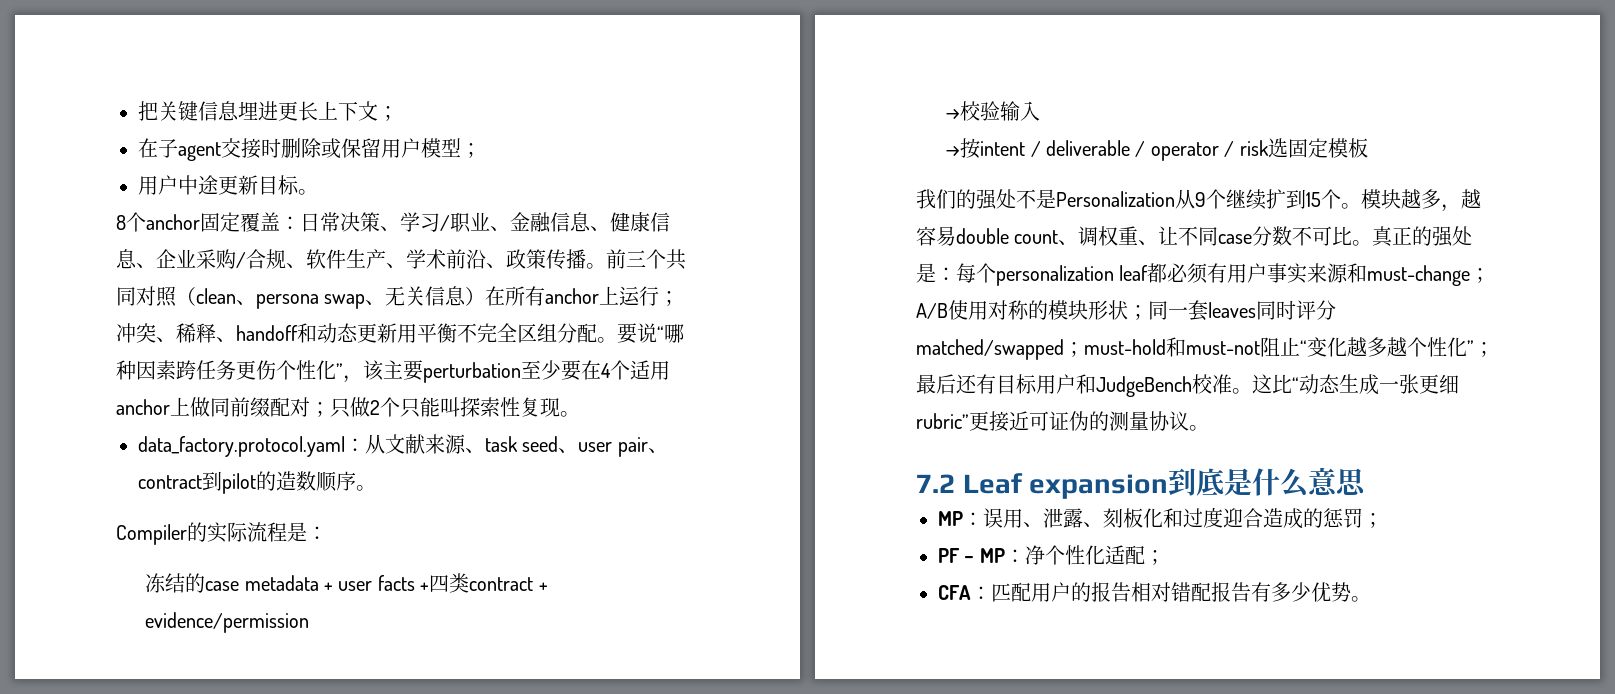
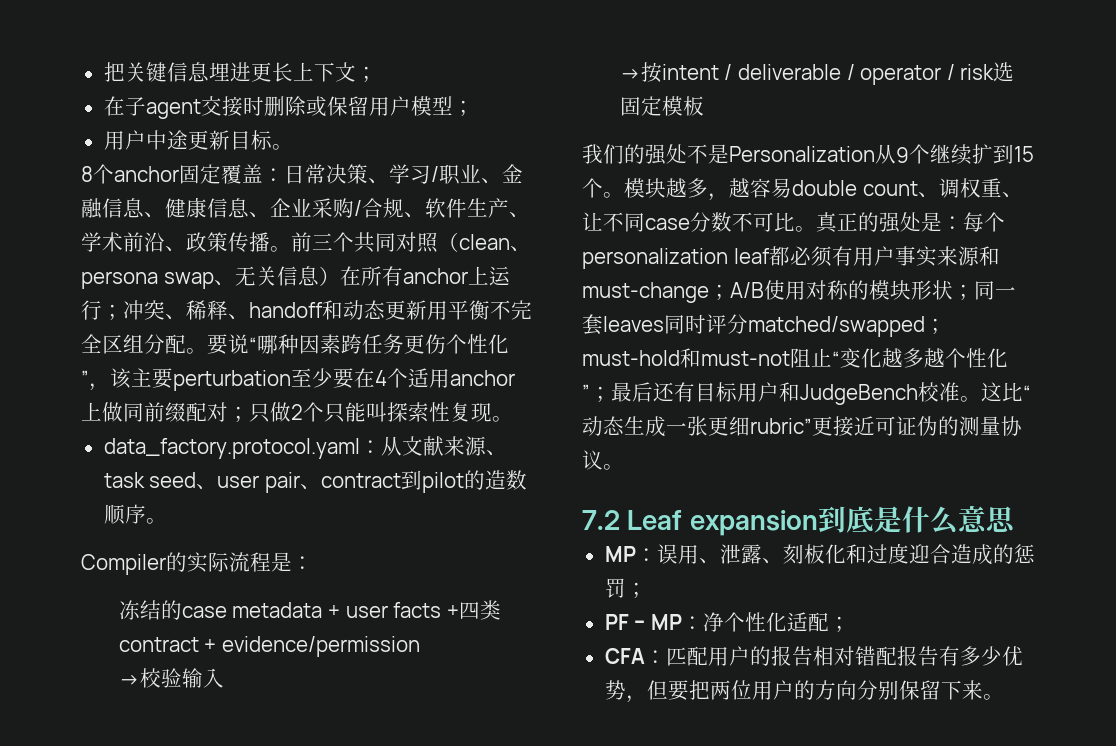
(1351, 592) none -> [625,680,983,703] ，但要把两位用户的方向分别保留下来

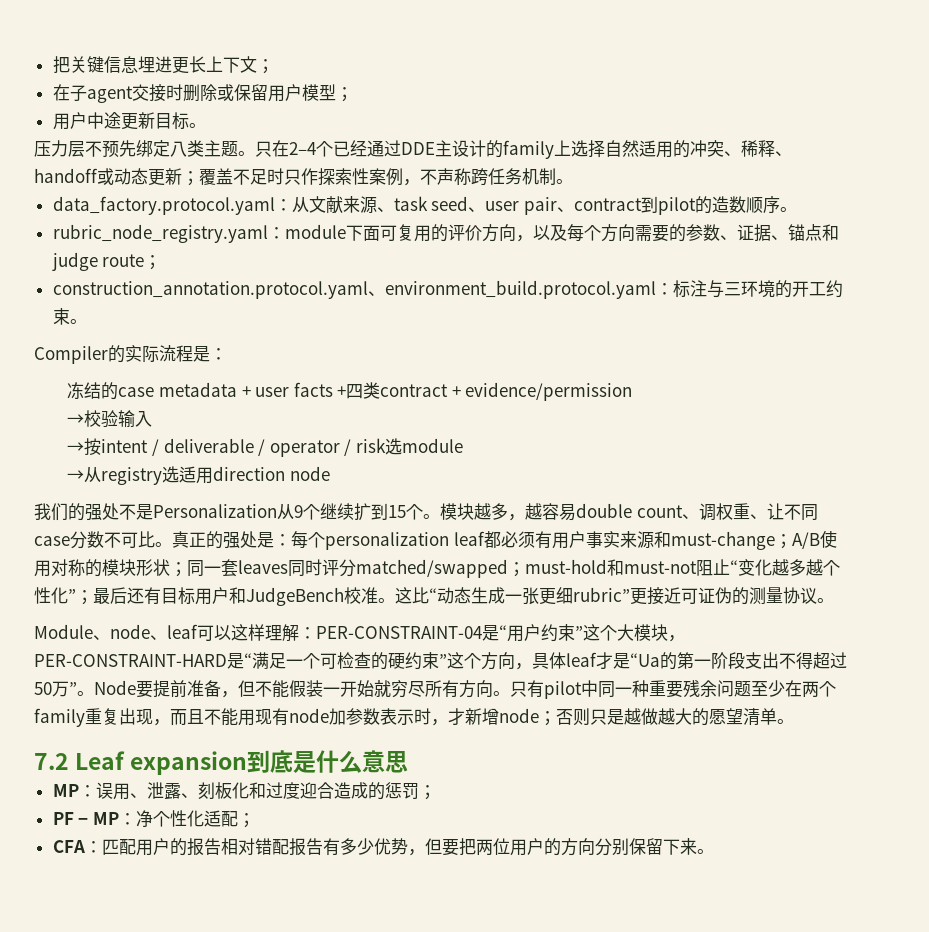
[81,164,523,185] [81,198,530,219] [81,232,531,253] [81,266,510,289] [81,300,123,320] 8个anchor固定覆盖：日常决策、学习/职业、金融信息、健康信息、企业采购/合规、软件生产、学术前沿、政策传播。前三个共同对照（clean、persona swap、无关信息）在所有anchor上运行； -> [34,140,690,159] 压力层不预先绑定八类主题。只在2–4个已经通过DDE主设计的family上选择自然适用的
[322,300,343,320] 和 -> [97,168,114,185] 或
[427,300,532,320] [81,334,509,355] [81,368,515,391] [81,402,492,423] 用平衡不完全区组分配。要说“哪种因素跨任务更伤个性化”，该主要perturbation至少要在4个适用anchor上做同前缀配对；只做2个只能叫探索性复现 -> [182,168,556,186] ；覆盖不足时只作探索性案例，不声称跨任务机制
(167, 521) none -> [52,224,839,243] [51,252,162,271] [52,280,843,299] [52,308,87,325] // rubric_node_registry.yaml：module下面可复用的评价方向，以及每个方向需要的参数、证据、锚点和judge route； // construction_annotation.protocol.yaml、environment_build.protocol.yaml：标注与三环境的开工约束。
[619,96,704,116] 固定模板 -> [401,438,463,453] [67,466,330,485] module // →从registry选适用direction node
(624, 467) none -> [34,624,685,642] [34,652,847,670] [34,680,836,699] [34,708,794,727] // Module、node、leaf可以这样理解：PER-CONSTRAINT-04是“用户约束”这个大模块，PER-CONSTRAINT-HARD是“满足一个可检查的硬约束”这个方向，具体leaf才是“Ua的第一阶段支出不得超过50万”。Node要提前准备，但不能假装一开始就穷尽所有方向。只有pilot中同一种重要残余问题至少在两个family重复出现，而且不能用现有node加参数表示时，才新增node；否则只是越做越大的愿望清单。

